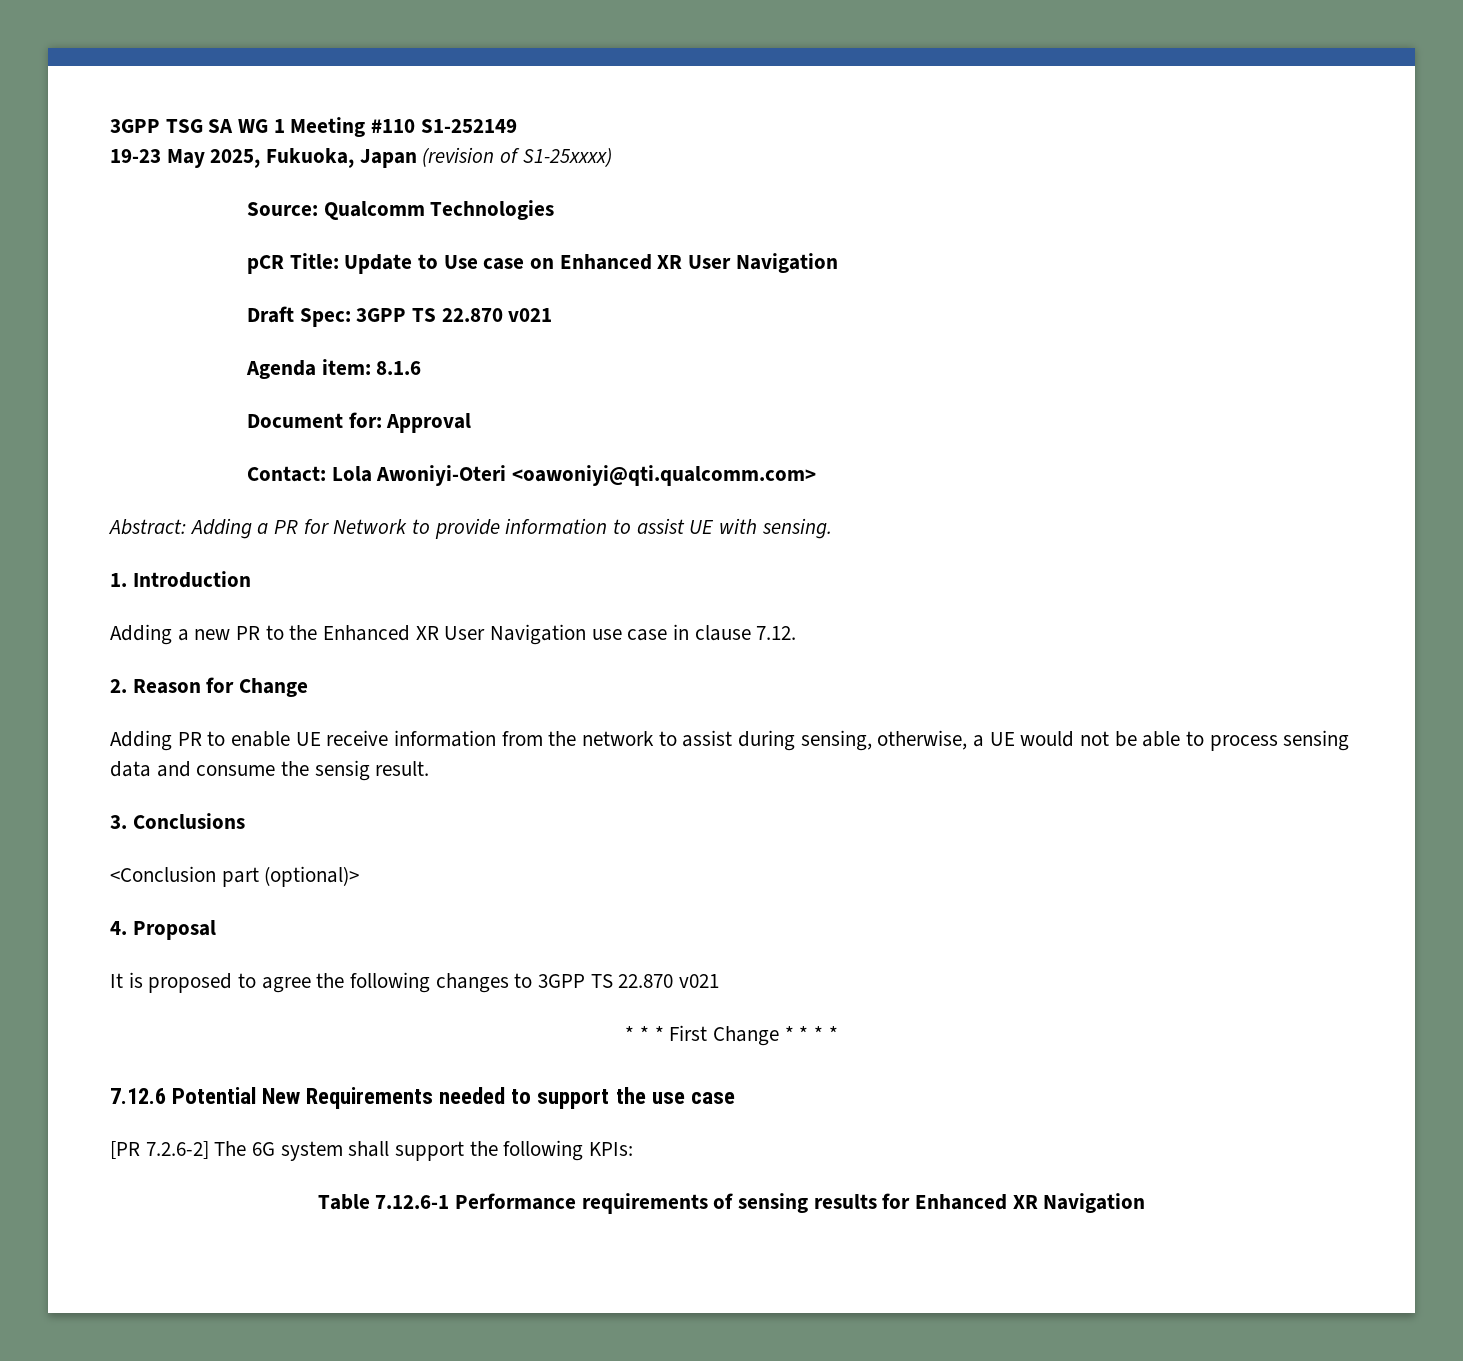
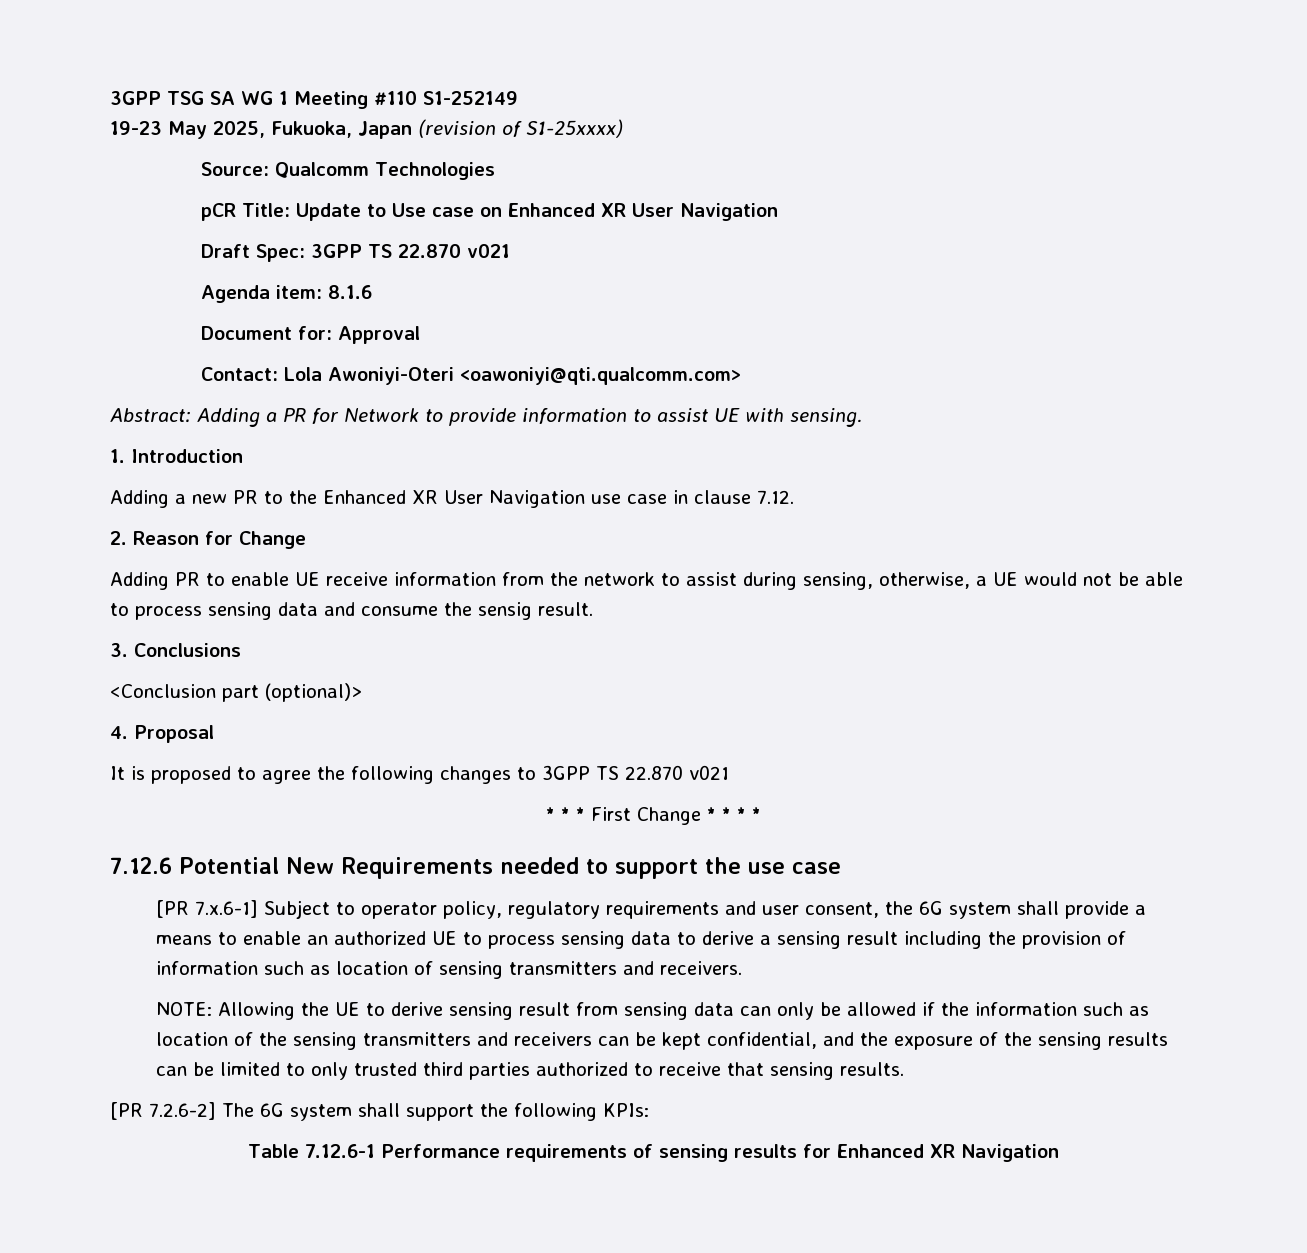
(735, 1098) none -> [155,900,1146,919] [155,931,1126,949] [155,961,742,979] [155,1002,1149,1020] [155,1032,1168,1050] [155,1062,904,1080] // [PR 7.x.6-1] Subject to operator policy, regulatory requirements and user consent, the 6G system shall provide a means to enable an authorized UE to process sensing data to derive a sensing result including the provision of information such as location of sensing transmitters and receivers. // NOTE: Allowing the UE to derive sensing result from sensing data can only be allowed if the information such as location of the sensing transmitters and receivers can be kept confidential, and the exposure of the sensing results can be limited to only trusted third parties authorized to receive that sensing results.

